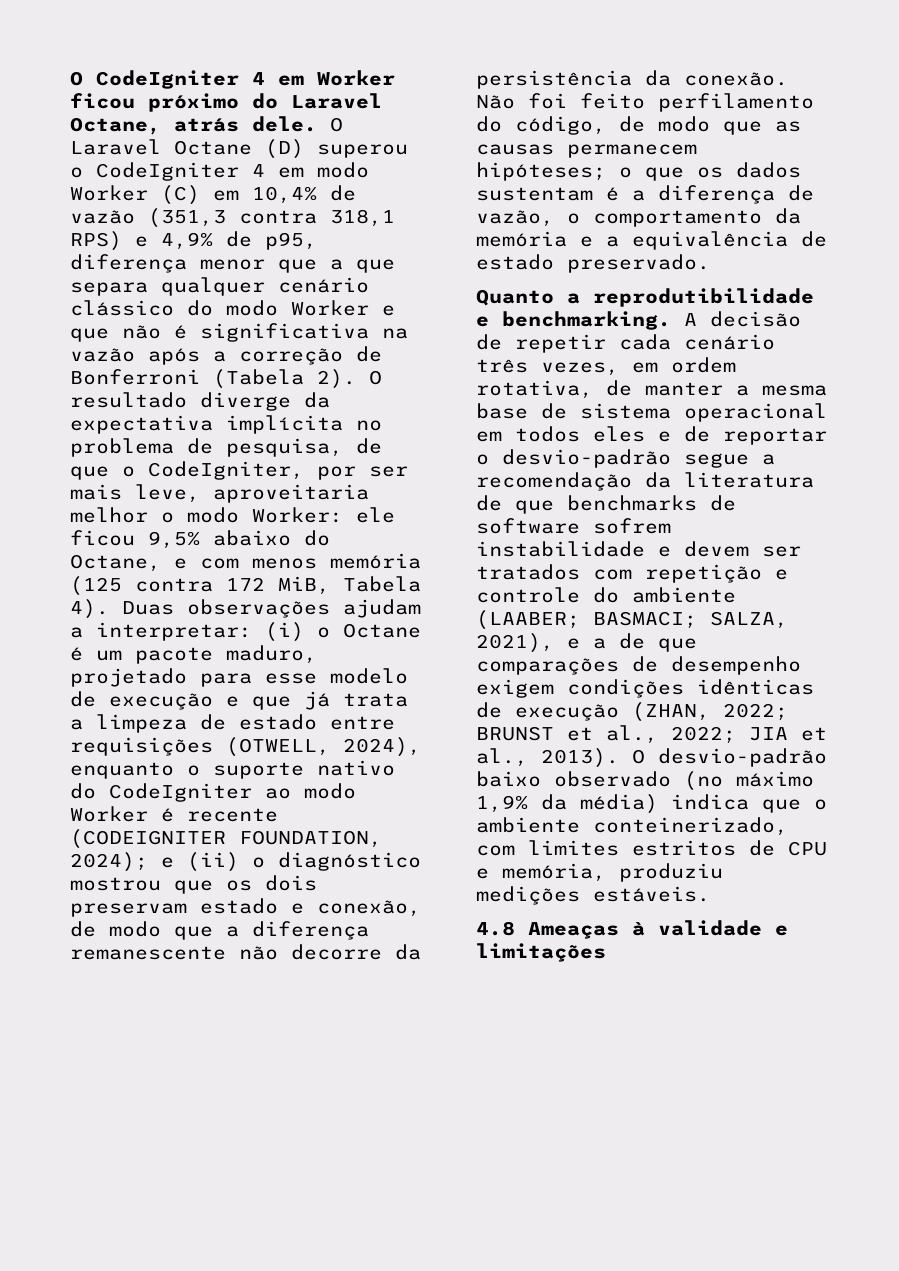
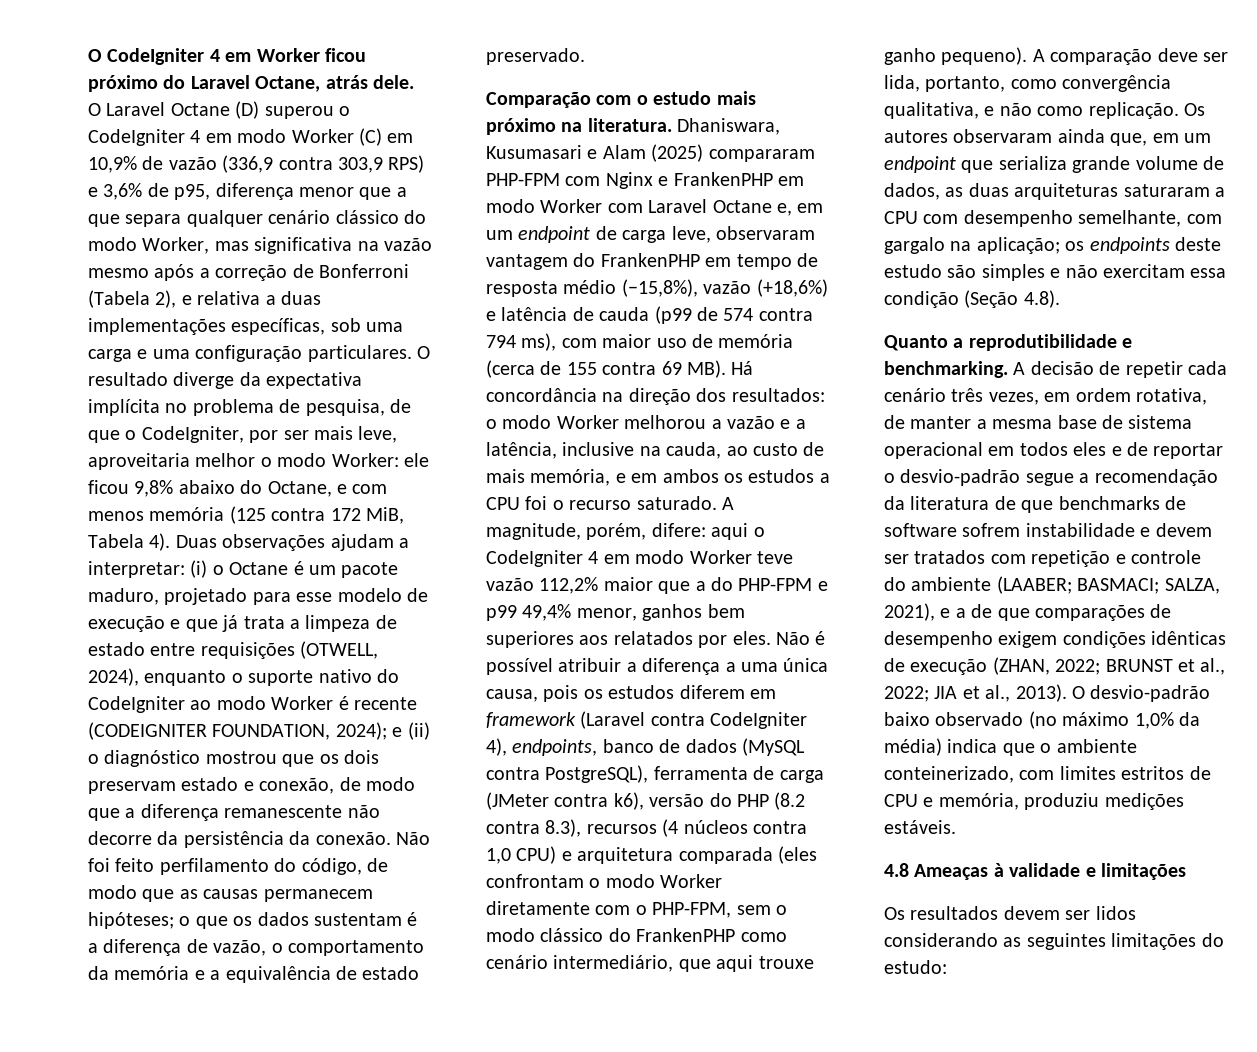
[252,186,317,204] 10,4% -> [88,156,137,173] 10,9%
[148,208,395,228] (351,3 contra 318,1 -> [222,155,383,173] (336,9 contra 303,9
[161,232,213,250] 4,9% -> [103,183,143,200] 3,6%
[291,300,395,316] [70,325,187,342] Worker e que não é -> [142,237,249,254] Worker, mas
(135, 355) none -> [88,268,149,278] mesmo
[317,369,356,389] 2). -> [155,290,321,308] [88,318,404,335] [88,345,412,362] 2), e relativa a duas implementações específicas, sob uma carga e uma configuração particulares.
[148,531,200,549] 9,5% -> [134,480,174,497] 9,8%
(710, 263) none -> [486,91,756,108] [486,118,781,135] [486,144,815,162] [486,172,804,189] [486,199,824,216] [486,226,815,243] [486,253,818,270] [486,279,828,297] [486,306,813,324] [486,333,794,351] [486,360,754,378] [486,388,825,405] [486,415,806,429] [486,442,825,459] [486,469,830,486] [486,496,734,510] [486,523,765,540] [486,550,793,567] [486,577,828,594] [486,604,745,621] [486,631,826,648] [486,658,829,675] [486,685,776,702] [486,711,808,729] [486,738,805,756] [486,765,824,783] [486,792,806,810] [486,819,807,837] [486,846,817,864] [486,874,723,888] [486,901,787,918] [486,928,787,942] [486,955,814,972] [884,47,1228,65] [884,75,1172,92] [884,102,1205,119] [884,129,1211,146] [884,156,1224,173] [884,183,1225,200] [884,210,1222,227] [884,237,1221,254] [884,264,1227,281] [884,290,1060,308] // Comparação com o estudo mais próximo na literatura. Dhaniswara, Kusumasari e Alam (2025) compararam PHP-FPM com Nginx e FrankenPHP em modo Worker com Laravel Octane e, em um endpoint de carga leve, observaram vantagem do FrankenPHP em tempo de resposta médio (−15,8%), vazão (+18,6%) e latência de cauda (p99 de 574 contra 794 ms), com maior uso de memória (cerca de 155 contra 69 MB). Há concordância na direção dos resultados: o modo Worker melhorou a vazão e a latência, inclusive na cauda, ao custo de mais memória, e em ambos os estudos a CPU foi o recurso saturado. A magnitude, porém, difere: aqui o CodeIgniter 4 em modo Worker teve vazão 112,2% maior que a do PHP-FPM e p99 49,4% menor, ganhos bem superiores aos relatados por eles. Não é possível atribuir a diferença a uma única causa, pois os estudos diferem em framework (Laravel contra CodeIgniter 4), endpoints, banco de dados (MySQL contra PostgreSQL), ferramenta de carga (JMeter contra k6), versão do PHP (8.2 contra 8.3), recursos (4 núcleos contra 1,0 CPU) e arquitetura comparada (eles confrontam o modo Worker diretamente com o PHP-FPM, sem o modo clássico do FrankenPHP como cenário intermediário, que aqui trouxe ganho pequeno). A comparação deve ser lida, portanto, como convergência qualitativa, e não como replicação. Os autores observaram ainda que, em um endpoint que serializa grande volume de dados, as duas arquiteturas saturaram a CPU com desempenho semelhante, com gargalo na aplicação; os endpoints deste estudo são simples e não exercitam essa condição (Seção 4.8).
[476,795,528,813] 1,9% -> [1134,712,1174,729] 1,0%
(606, 952) none -> [884,906,1136,920] [884,933,1224,950] [884,960,947,974] // Os resultados devem ser lidos considerando as seguintes limitações do estudo:

